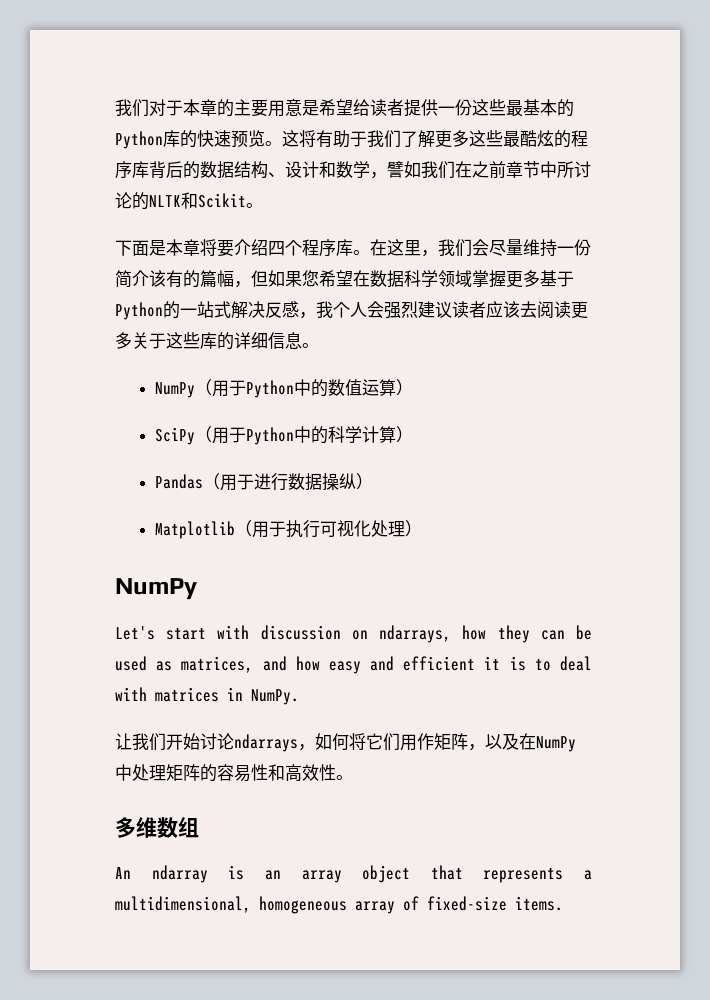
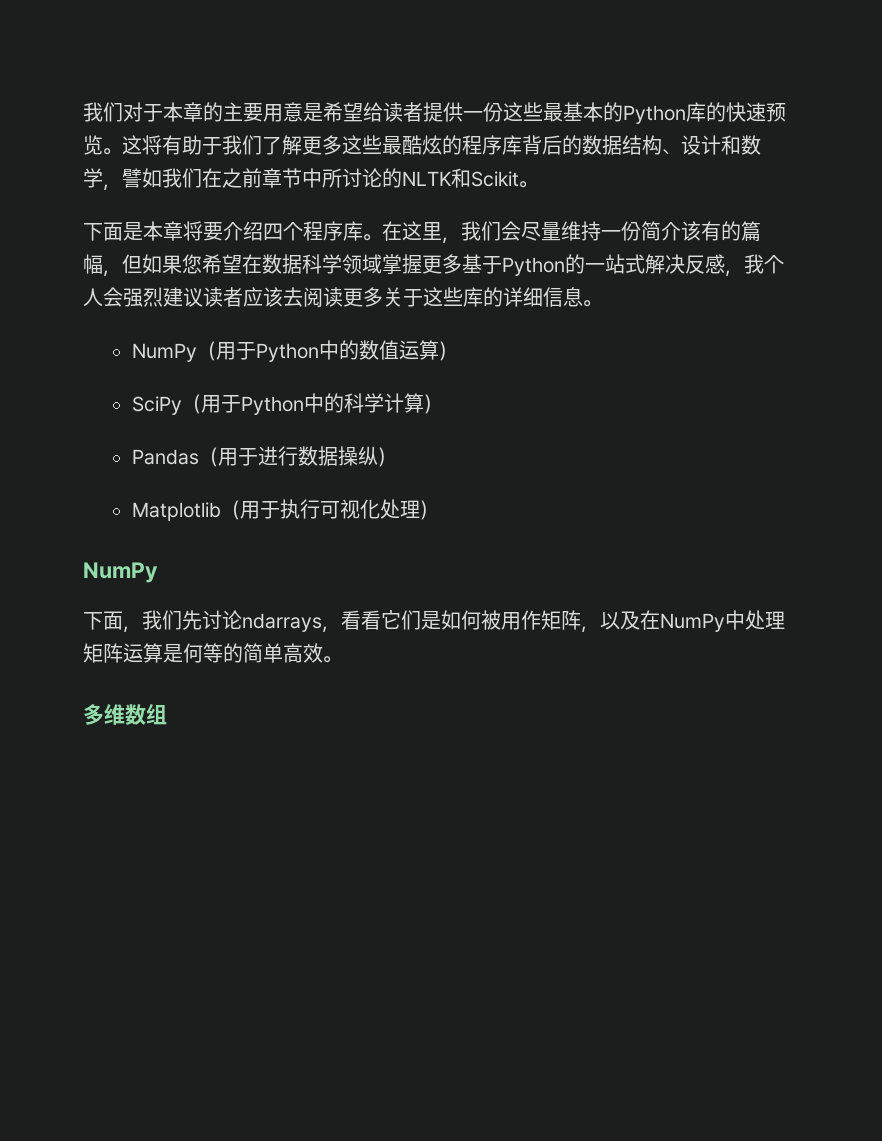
[115,625,592,643] [115,656,592,674] [115,687,299,705] [115,733,400,752] Let's start with discussion on ndarrays, how they can be used as matrices, and how easy and efficient it is to deal with matrices in NumPy. // 让我们开始讨论ndarrays，如何将它们 -> [83,610,501,633] 下面，我们先讨论ndarrays，看看它们是如何被
[200,764,353,782] [115,817,199,838] [115,865,592,883] [115,896,563,914] 的容易性和高效性。 // 多维数组 // An ndarray is an array object that represents a multidimensional, homogeneous array of fixed-size items. -> [123,643,342,663] [83,704,167,725] 运算是何等的简单高效。 // 多维数组

